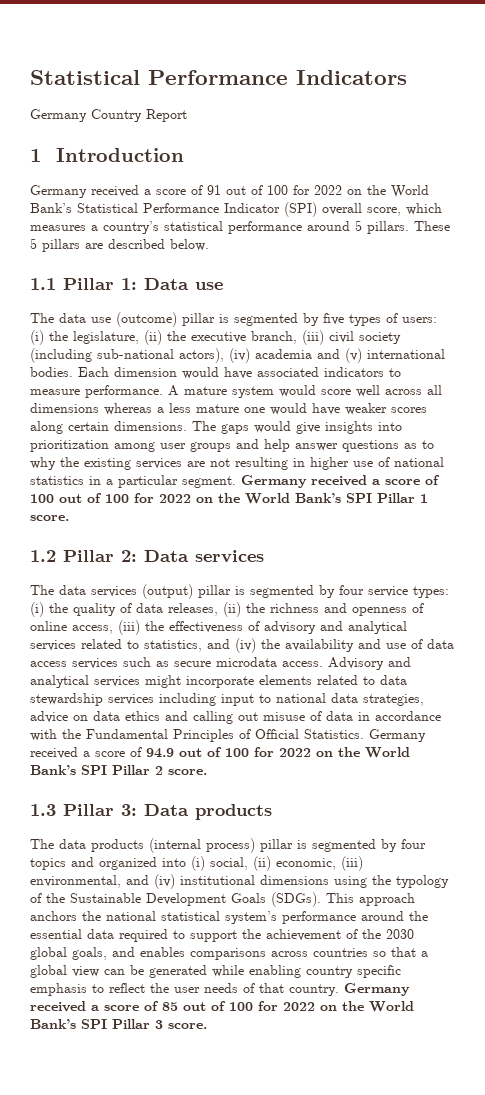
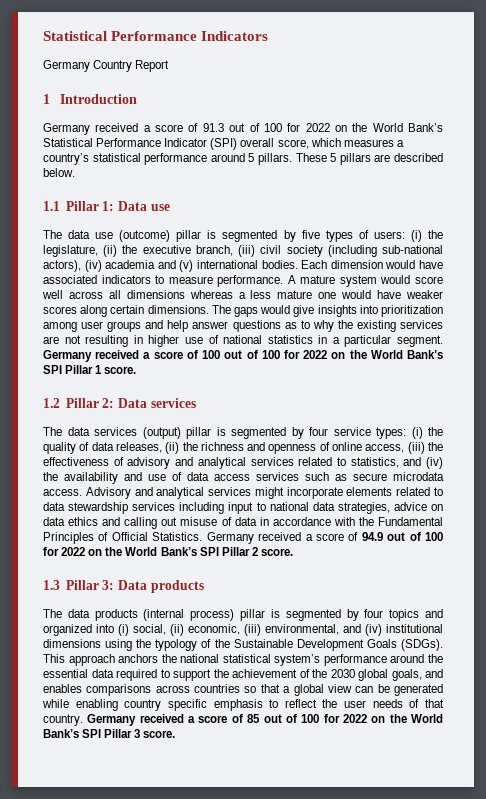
[207,185,221,195] 91 -> [202,123,224,132] 91.3

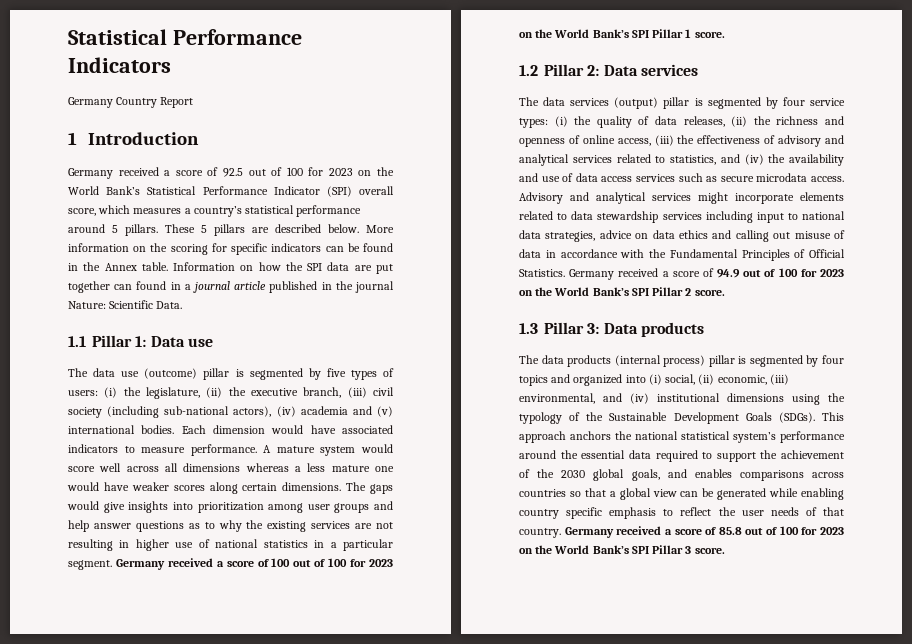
[202,123,330,132] 91.3 out of 100 for 2022 -> [222,167,353,177] 92.5 out of 100 for 2023
(75, 172) none -> [366,225,394,233] [68,243,393,255] [68,262,393,274] [68,281,394,293] [68,300,183,309] More information on the scoring for specific indicators can be found in the Annex table. Information on how the SPI data are put together can found in a journal article published in the journal Nature: Scientific Data.
[303,350,328,359] 2022 -> [368,559,393,567] 2023
[61,547,86,556] 2022 -> [820,269,844,277] 2023
[247,714,367,723] 85 out of 100 for 2022 -> [718,526,844,535] 85.8 out of 100 for 2023

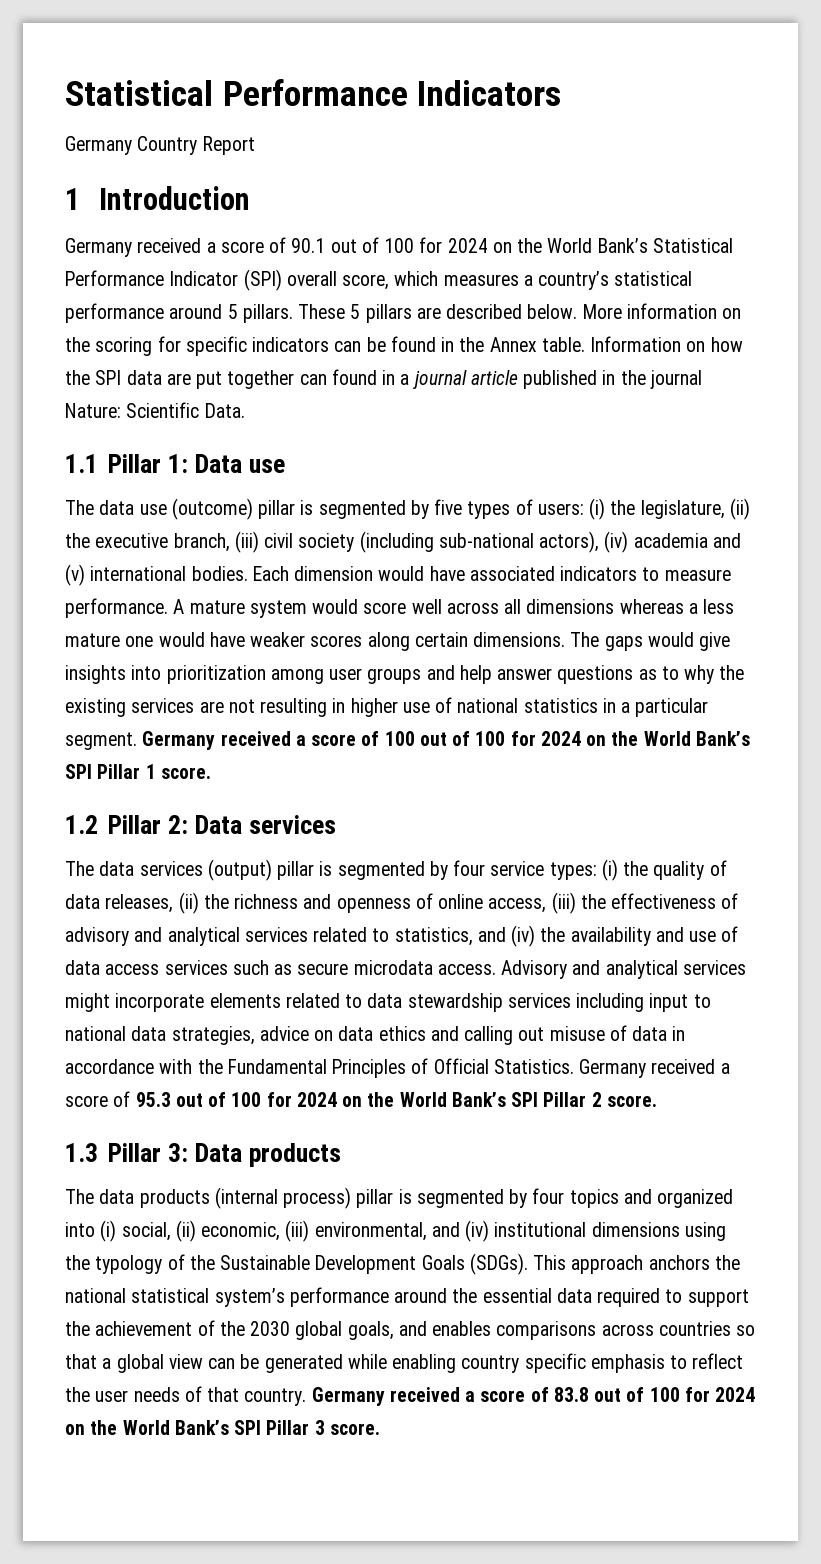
[222,167,353,177] 92.5 out of 100 for 2023 -> [291,237,488,253] 90.1 out of 100 for 2024
[368,559,393,567] 2023 -> [540,731,581,746] 2024
[717,268,844,278] 94.9 out of 100 for 2023 -> [135,1092,337,1107] 95.3 out of 100 for 2024
[718,526,844,535] 85.8 out of 100 for 2023 -> [553,1387,756,1402] 83.8 out of 100 for 2024

